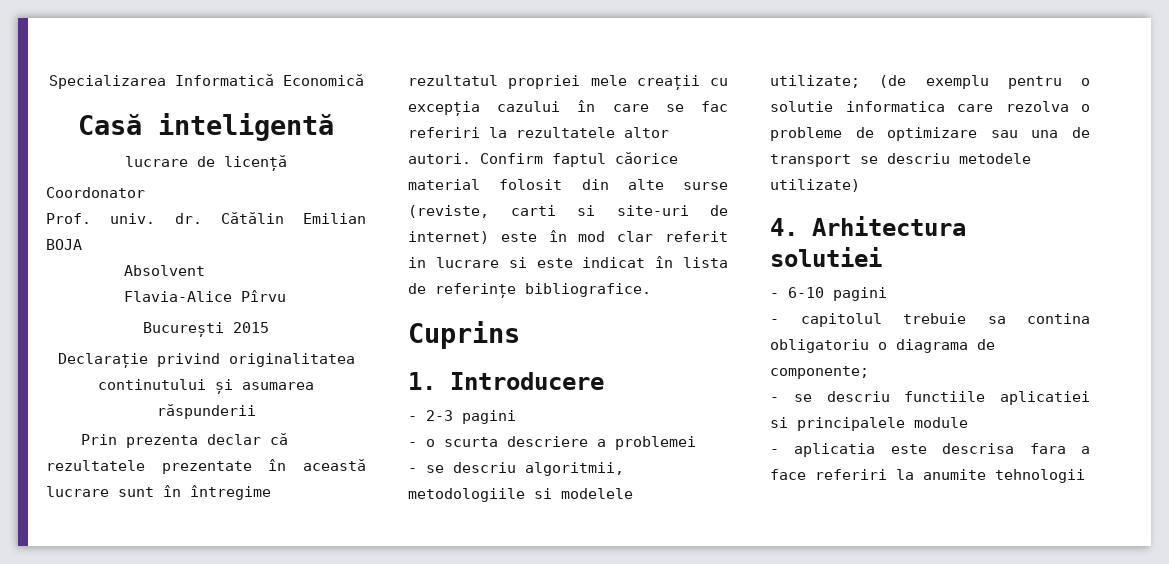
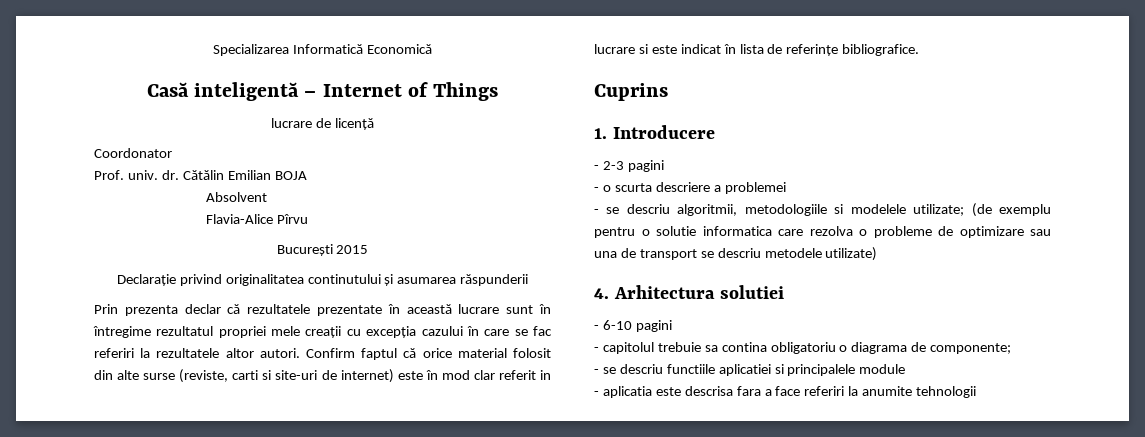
(334, 127) none -> [304,82,498,101] – Internet of Things
[615,152,678,164] căorice -> [403,348,452,358] că orice

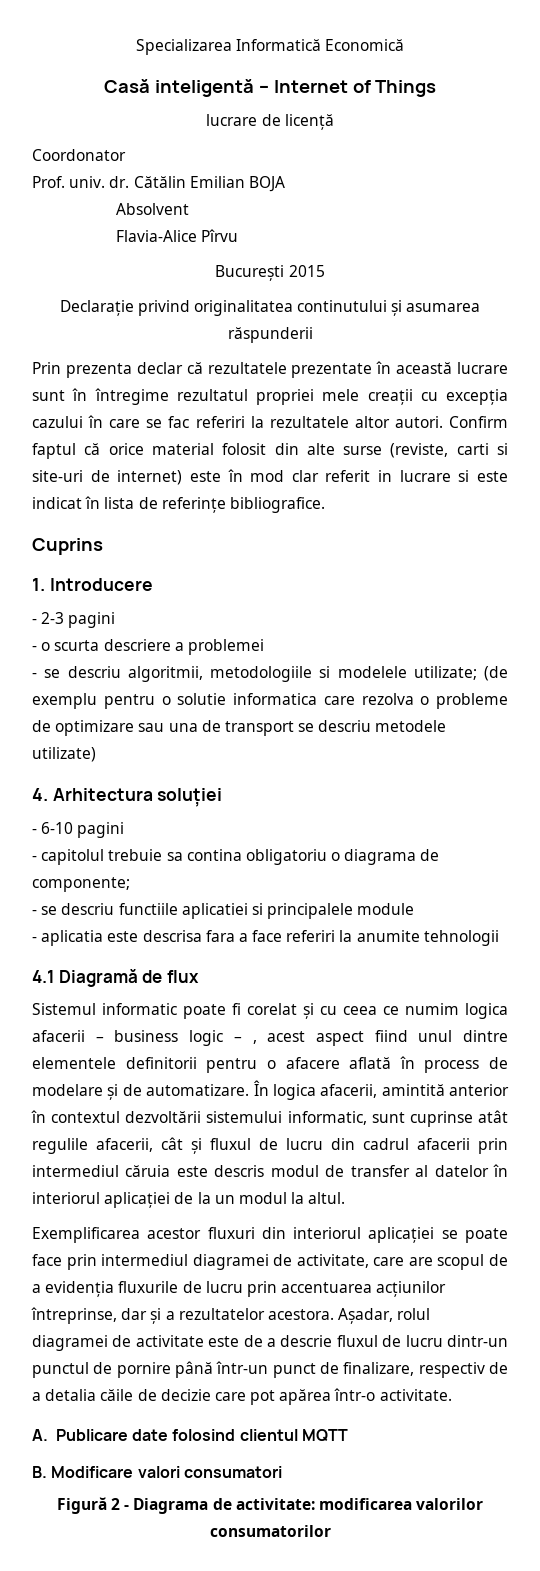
[720,285,785,299] solutiei -> [157,788,223,807] soluției
(977, 392) none -> [32,969,199,987] [32,1003,508,1019] [32,1030,508,1046] [32,1056,508,1073] [32,1080,509,1100] [31,1110,509,1127] [32,1137,508,1154] [32,1164,509,1177] [32,1192,346,1208] [32,1227,508,1243] [32,1254,508,1270] [32,1281,447,1297] [31,1307,431,1324] [32,1335,508,1351] [32,1361,508,1378] [32,1388,452,1405] [32,1429,349,1442] [32,1466,282,1478] [56,1497,484,1514] [209,1525,331,1537] // 4.1 Diagramă de flux // Sistemul informatic poate fi corelat și cu ceea ce numim logica afacerii – business logic – , acest aspect fiind unul dintre elementele definitorii pentru o afacere aflată în process de modelare și de automatizare. În logica afacerii, amintită anterior în contextul dezvoltării sistemului informatic, sunt cuprinse atât regulile afacerii, cât și fluxul de lucru din cadrul afacerii prin intermediul căruia este descris modul de transfer al datelor în interiorul aplicației de la un modul la altul. // Exemplificarea acestor fluxuri din interiorul aplicației se poate face prin intermediul diagramei de activitate, care are scopul de a evidenția fluxurile de lucru prin accentuarea acțiunilor întreprinse, dar și a rezultatelor acestora. Așadar, rolul diagramei de activitate este de a descrie fluxul de lucru dintr-un punctul de pornire până într-un punct de finalizare, respectiv de a detalia căile de decizie care pot apărea într-o activitate. // A. Publicare date folosind clientul MQTT // B. Modificare valori consumatori // Figură 2 - Diagrama de activitate: modificarea valorilor consumatorilor

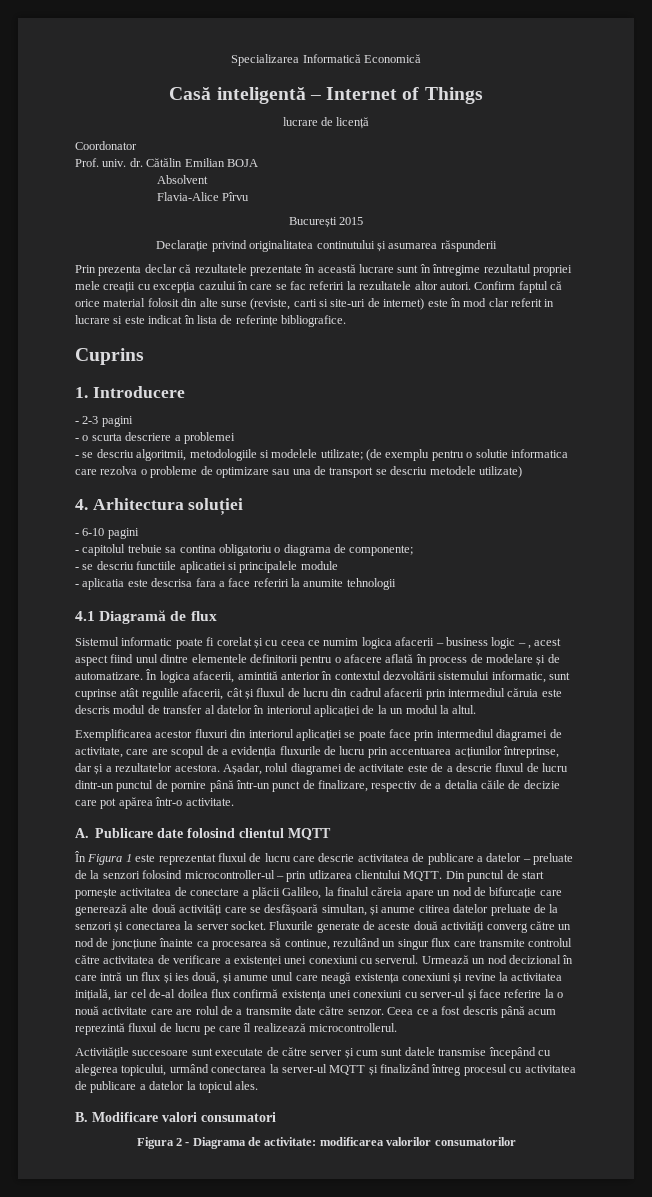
(349, 1435) none -> [75,851,573,865] [75,870,544,882] [75,887,562,899] [75,904,559,916] [75,921,572,933] [75,938,573,950] [75,955,574,967] [75,972,563,984] [75,989,563,1001] [75,1006,557,1018] [75,1023,397,1035] [75,1047,551,1059] [75,1064,576,1076] [75,1081,259,1093] // În Figura 1 este reprezentat fluxul de lucru care descrie activitatea de publicare a datelor – preluate de la senzori folosind microcontroller-ul – prin utlizarea clientului MQTT. Din punctul de start pornește activitatea de conectare a plăcii Galileo, la finalul căreia apare un nod de bifurcație care generează alte două activități care se desfășoară simultan, și anume citirea datelor preluate de la senzori și conectarea la server socket. Fluxurile generate de aceste două activități converg către un nod de joncțiune înainte ca procesarea să continue, rezultând un singur flux care transmite controlul către activitatea de verificare a existenței unei conexiuni cu serverul. Urmează un nod decizional în care intră un flux și ies două, și anume unul care neagă existența conexiuni și revine la activitatea inițială, iar cel de-al doilea flux confirmă existența unei conexiuni cu server-ul și face referire la o nouă activitate care are rolul de a transmite date către senzor. Ceea ce a fost descris până acum reprezintă fluxul de lucru pe care îl realizează microcontrollerul. // Activitățile succesoare sunt executate de către server și cum sunt datele transmise începând cu alegerea topicului, urmând conectarea la server-ul MQTT și finalizând întreg procesul cu activitatea de publicare a datelor la topicul ales.
[56,1497,107,1514] Figură -> [136,1137,174,1149] Figura

